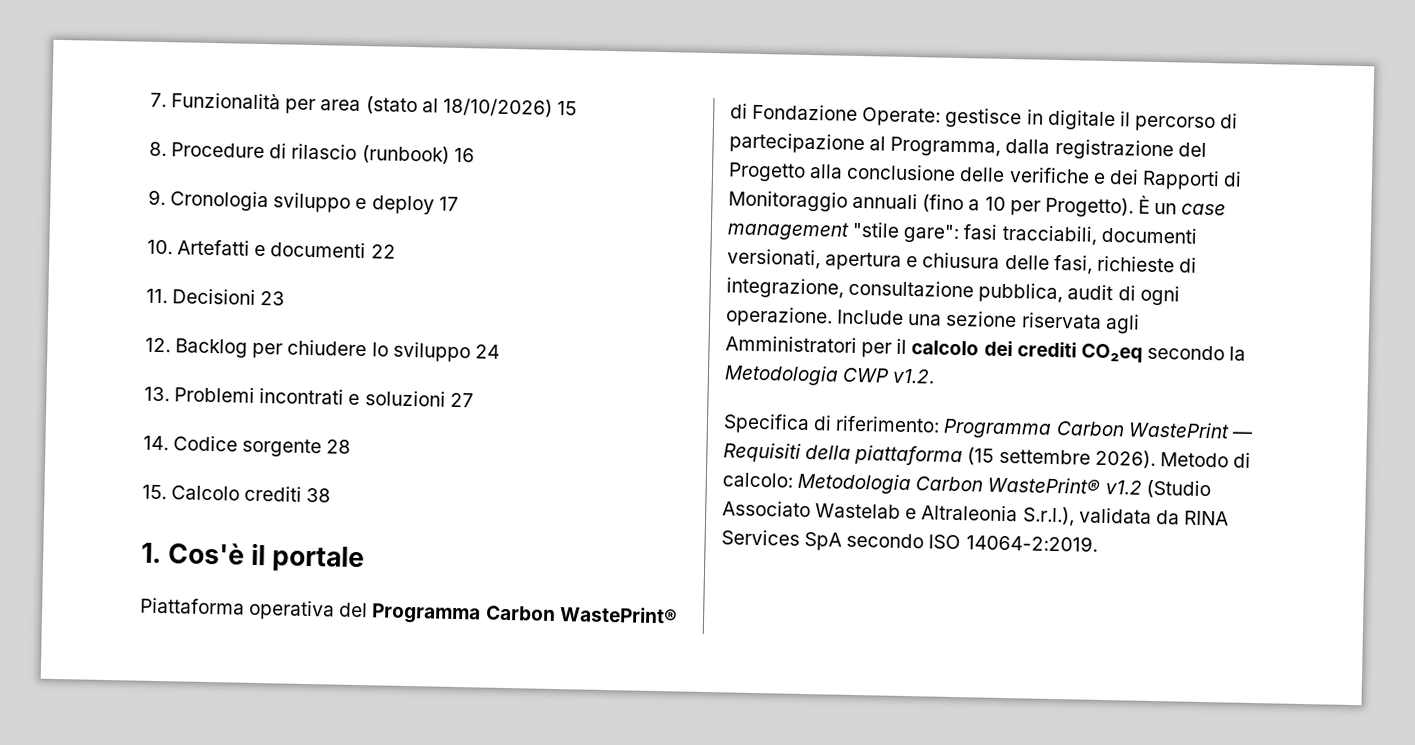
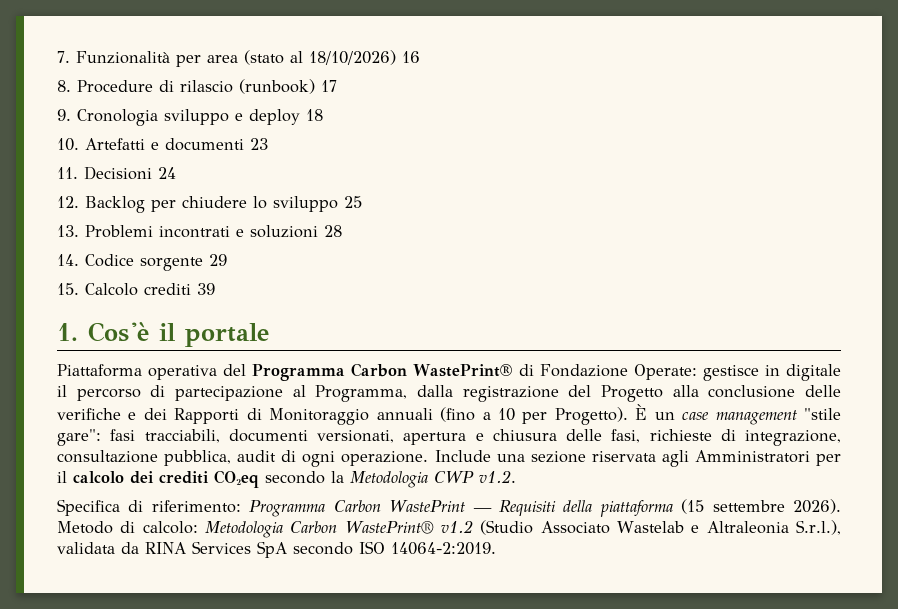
[556,100,577,116] 15 -> [402,51,420,63] 16
[453,147,475,163] 16 -> [321,80,337,92] 17
[438,196,459,211] 17 -> [306,109,323,121] 18
[370,244,396,259] 22 -> [250,138,268,150] 23
[260,291,286,306] 23 -> [158,167,176,179] 24
[474,344,500,359] 24 -> [344,196,362,208] 25
[449,392,474,408] 27 -> [324,225,342,237] 28
[326,439,352,454] 28 -> [209,254,227,266] 29
[306,487,332,503] 38 -> [197,283,215,295] 39

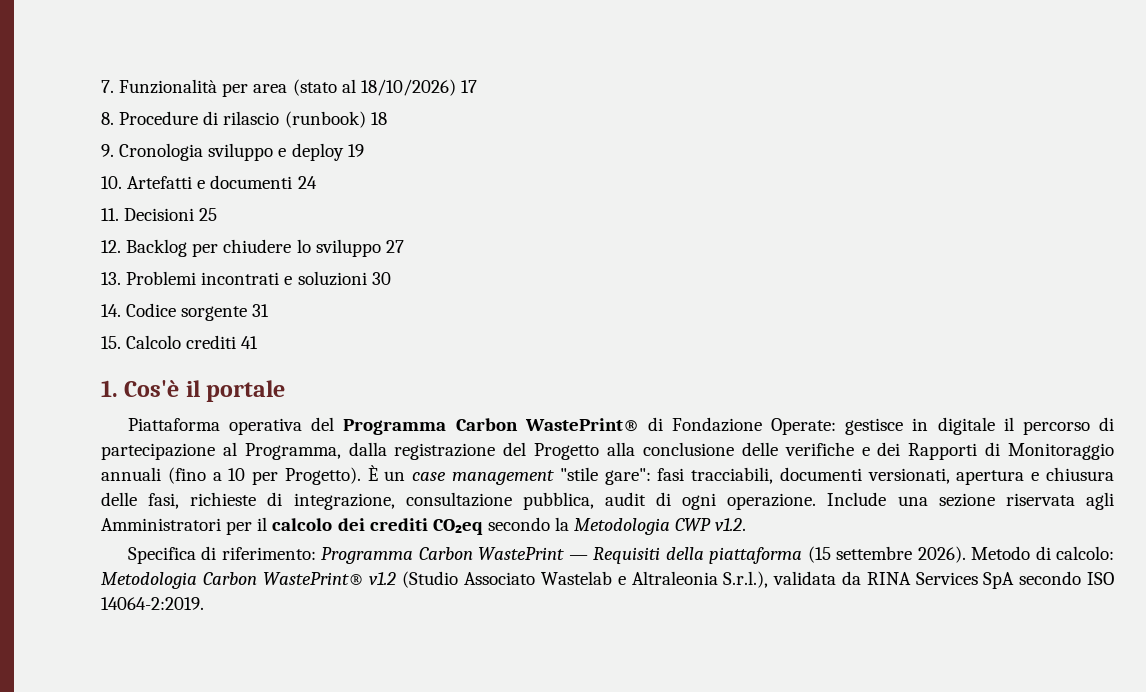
[402,51,420,63] 16 -> [460,80,477,93] 17
[321,80,337,92] 17 -> [370,112,387,125] 18
[306,109,323,121] 18 -> [347,144,364,157] 19
[250,138,268,150] 23 -> [297,176,317,189] 24
[158,167,176,179] 24 -> [199,208,218,221] 25
[344,196,362,208] 25 -> [385,240,404,253] 27
[324,225,342,237] 28 -> [371,272,391,285] 30
[209,254,227,266] 29 -> [252,304,270,317] 31
[197,283,215,295] 39 -> [241,336,259,349] 41

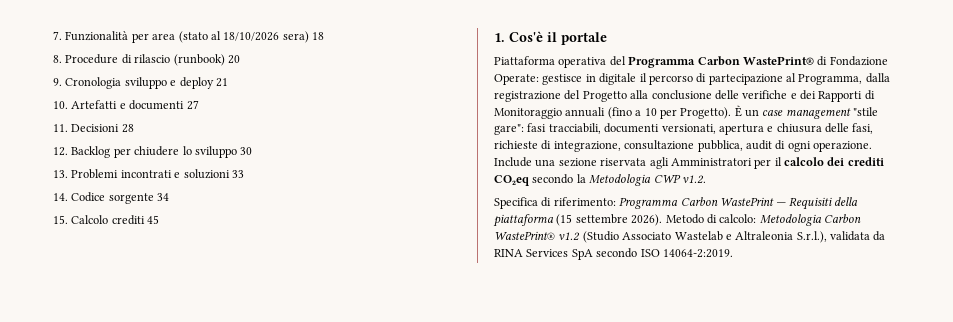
[360,79,477,96] 18/10/2026) 17 -> [223,31,324,43] 18/10/2026 sera) 18
[370,112,387,125] 18 -> [227,55,240,64] 20
[347,144,364,157] 19 -> [215,78,228,87] 21
[297,176,317,189] 24 -> [186,100,199,110] 27
[199,208,218,221] 25 -> [121,124,134,133] 28
[385,240,404,253] 27 -> [240,147,253,155] 30
[371,272,391,285] 30 -> [231,170,244,178] 33
[252,304,270,317] 31 -> [157,193,170,201] 34
[241,336,259,349] 41 -> [147,215,160,224] 45

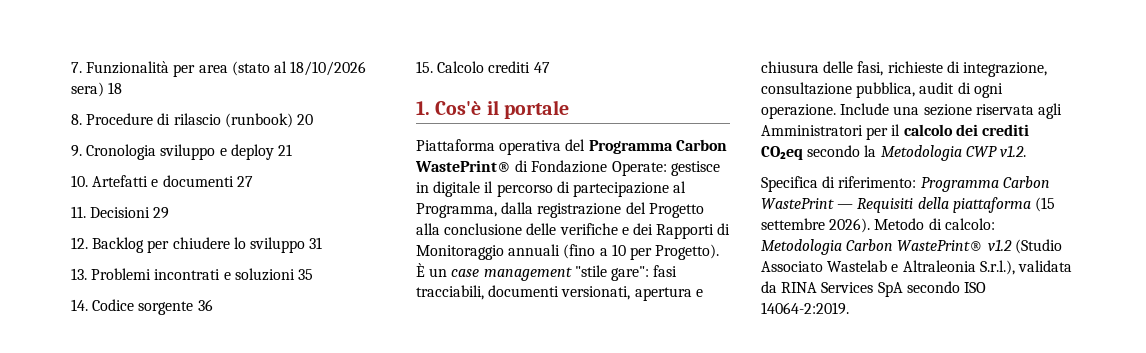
[121,124,134,133] 28 -> [153,207,170,219] 29
[240,147,253,155] 30 -> [309,237,323,249] 31
[231,170,244,178] 33 -> [297,269,313,280] 35
[157,193,170,201] 34 -> [197,299,213,311] 36
[147,215,160,224] 45 -> [533,62,550,73] 47

